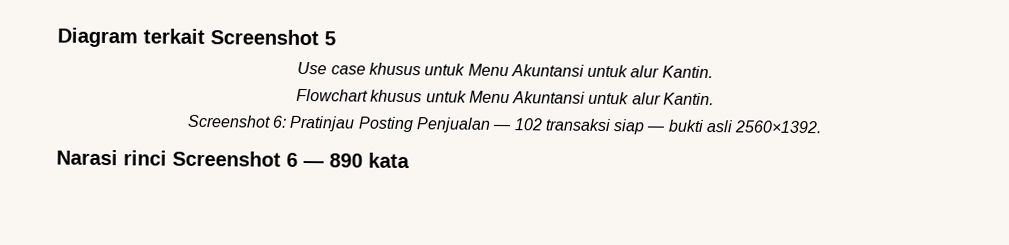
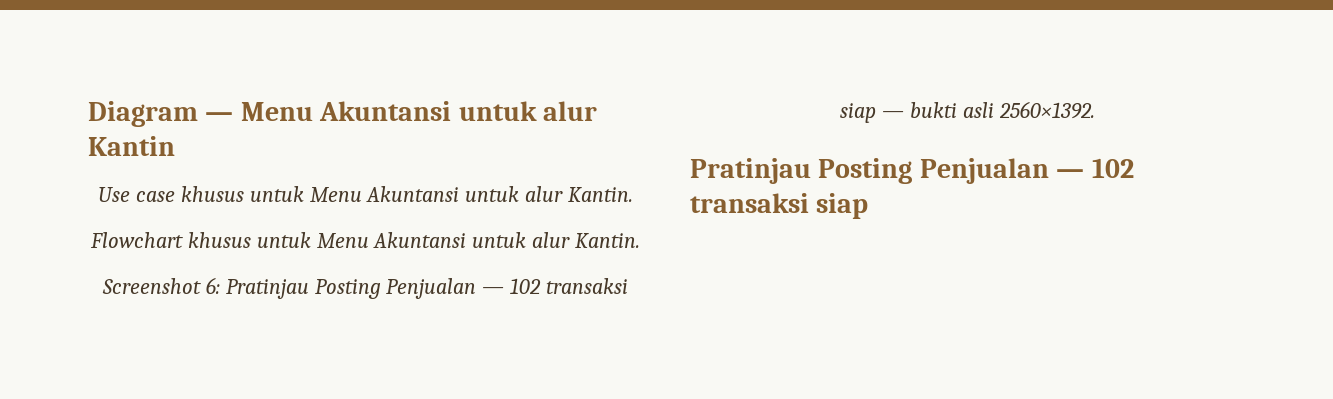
[143,28,336,46] terkait Screenshot 5 -> [205,101,598,121] [88,136,175,156] — Menu Akuntansi untuk alur Kantin
[56,149,410,169] Narasi rinci Screenshot 6 — 890 kata -> [690,158,1134,184] [690,193,869,219] Pratinjau Posting Penjualan — 102 transaksi siap

